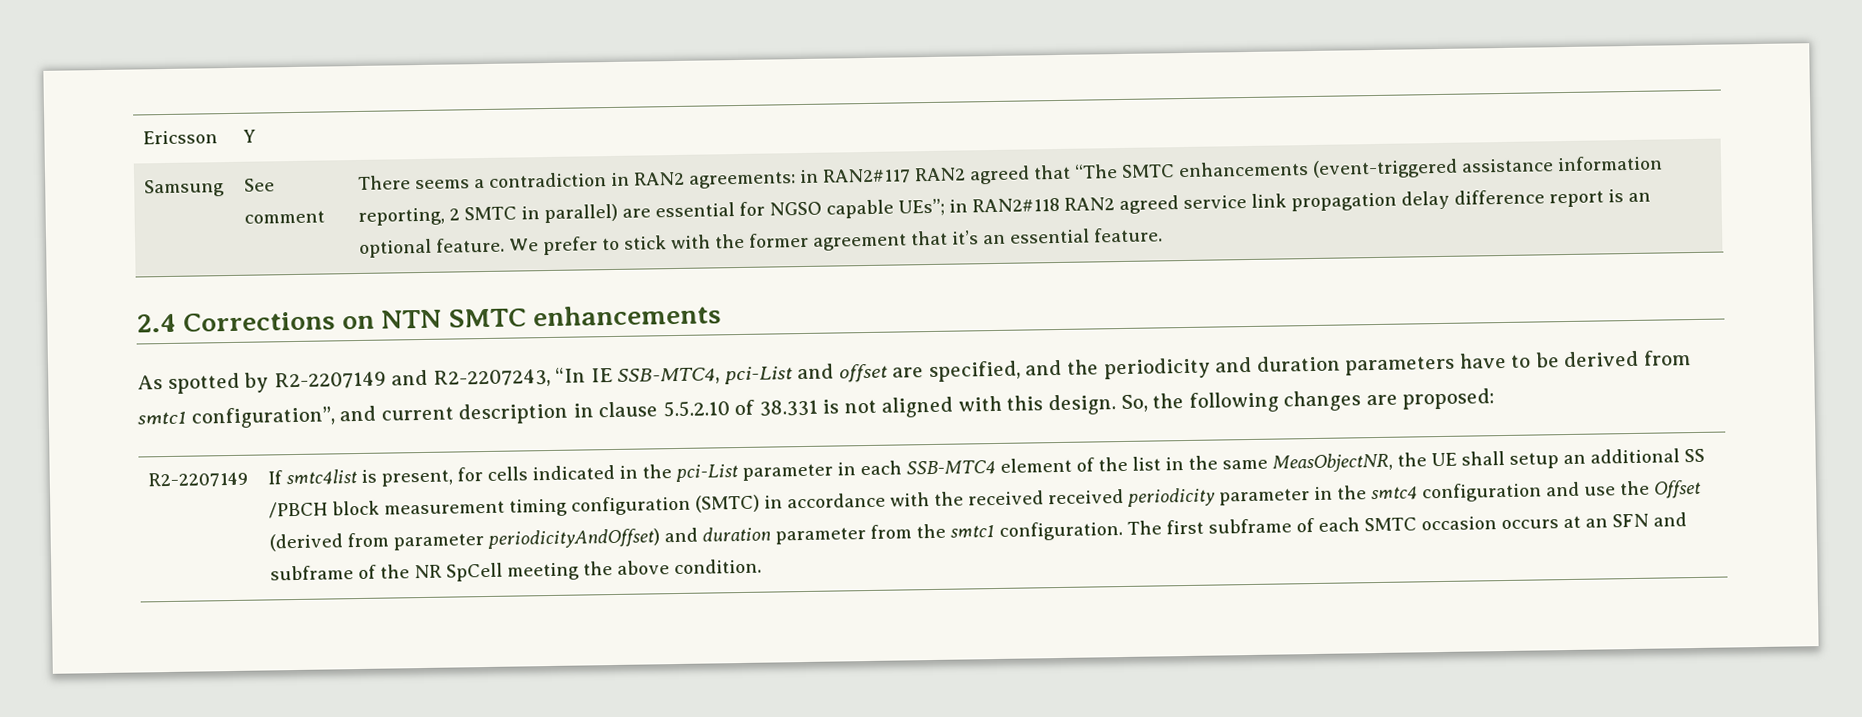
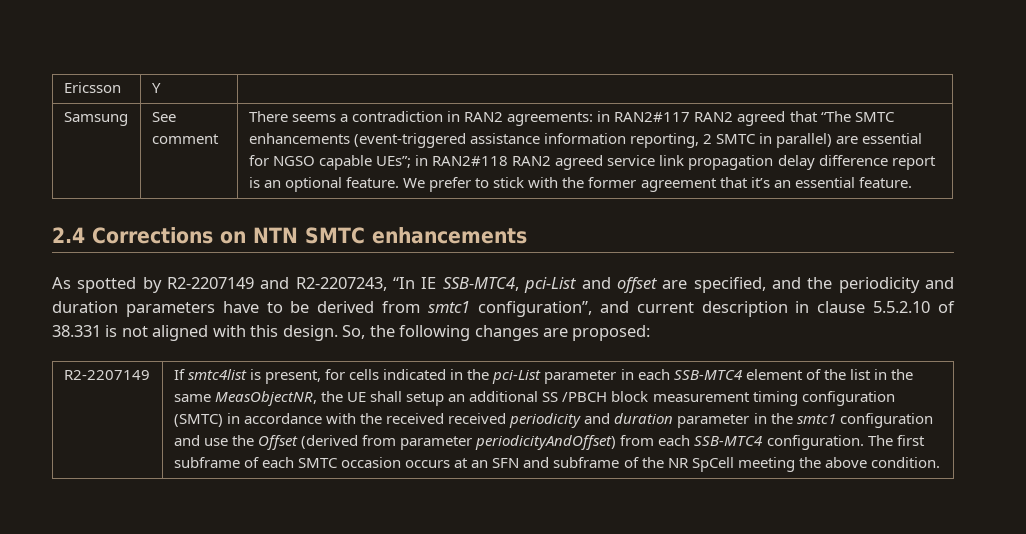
(1217, 497) none -> [584,413,674,424] and duration
[1371,486,1419,501] smtc4 -> [796,414,836,424] smtc1
[664,523,996,545] and duration parameter from the smtc1 -> [620,435,764,446] from each SSB-MTC4

